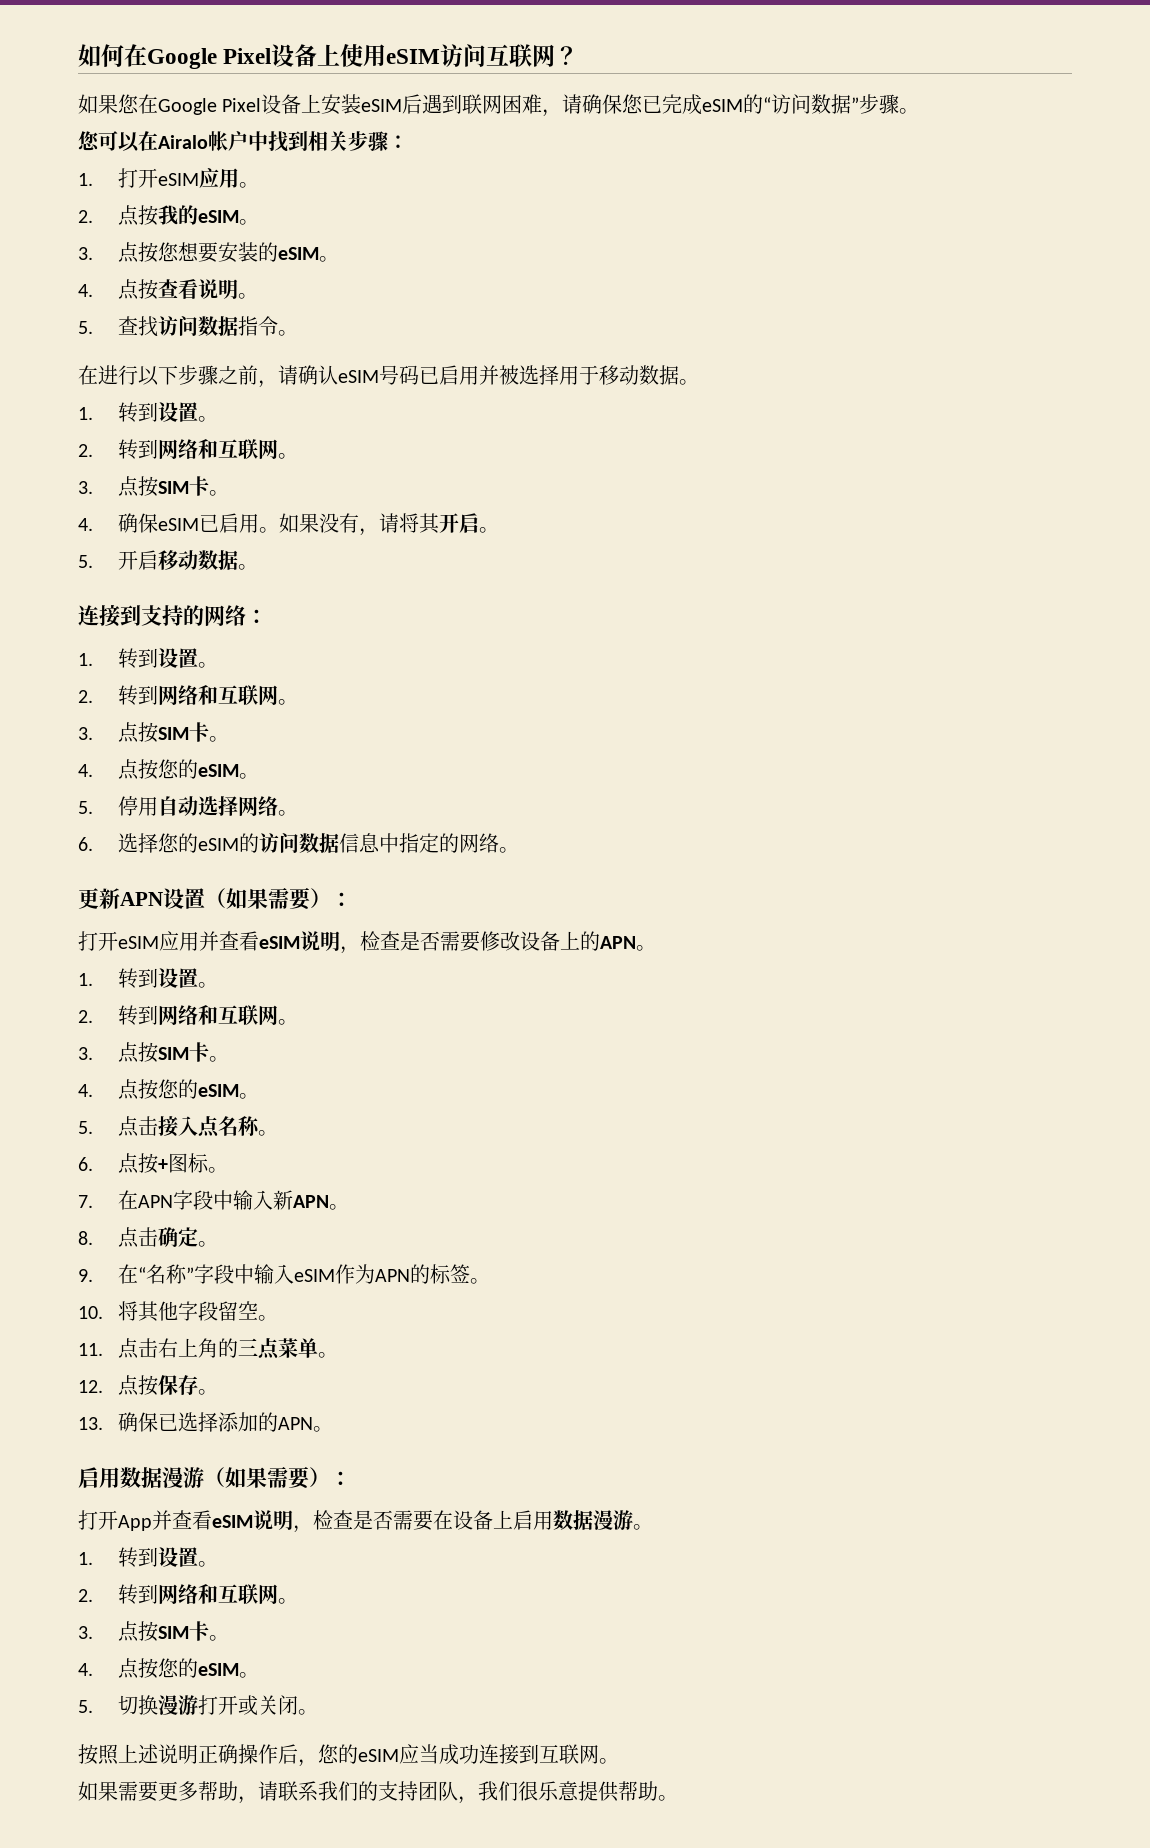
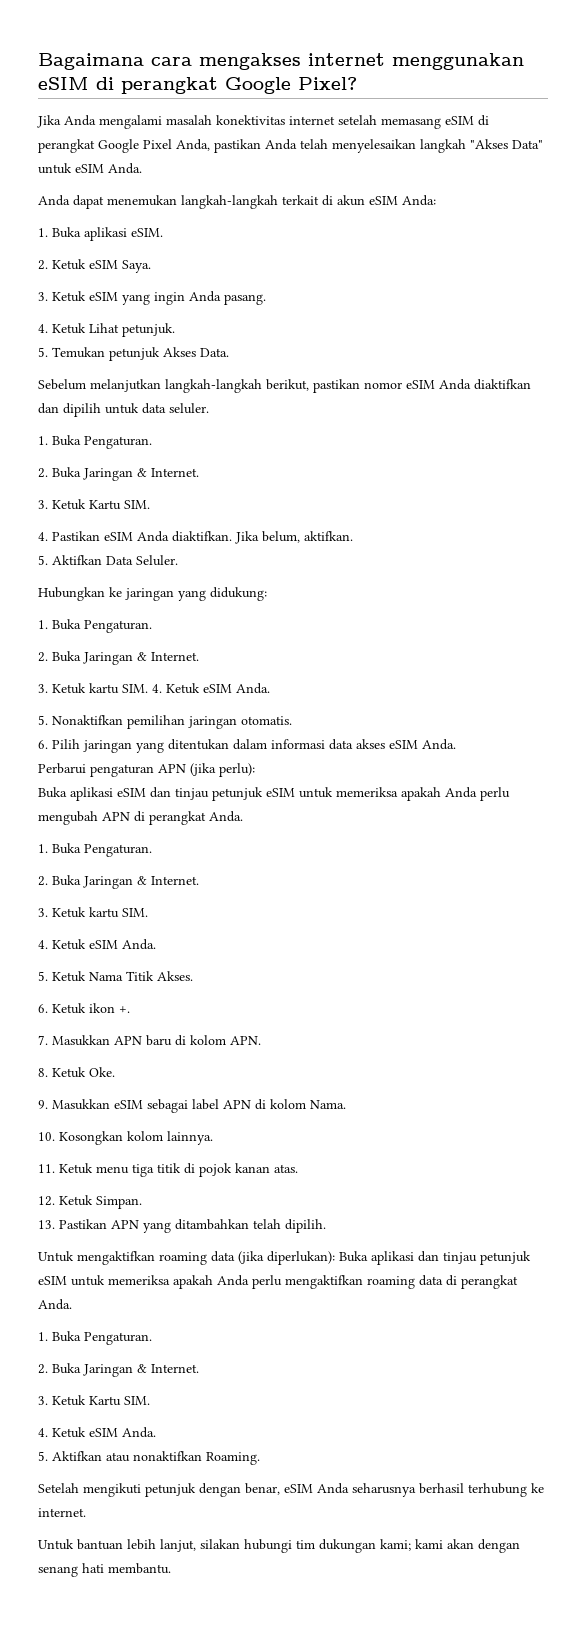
[78,44,579,69] [78,94,920,117] [78,131,408,152] [78,168,259,188] [78,205,259,226] [78,242,339,263] [78,279,258,300] [78,316,298,337] [78,365,699,388] [78,402,218,423] [78,439,298,460] [78,476,229,497] [78,513,499,536] [78,550,258,570] [78,604,267,627] [78,648,218,669] [78,685,298,706] [78,722,229,743] [78,759,259,780] [78,796,298,816] [78,833,519,853] [78,887,352,910] [78,931,656,954] [78,968,218,989] [78,1005,298,1026] [78,1042,229,1063] [78,1079,259,1100] [78,1116,278,1138] [78,1153,228,1174] [78,1190,349,1210] [78,1227,218,1248] [78,1264,490,1284] [78,1301,278,1322] [78,1338,338,1360] [78,1375,218,1396] [78,1412,333,1432] [78,1466,351,1489] [78,1510,653,1533] [78,1547,218,1568] [78,1584,298,1605] [78,1621,229,1642] [78,1658,259,1679] [78,1695,318,1716] [78,1744,619,1767] [78,1781,678,1804] 如何在Google Pixel设备上使用eSIM访问互联网？ // 如果您在Google Pixel设备上安装eSIM后遇到联网困难，请确保您已完成eSIM的“访问数据”步骤。 // 您可以在Airalo帐户中找到相关步骤： // 1.打开eSIM应用。 // 2.点按我的eSIM。 // 3.点按您想要安装的eSIM。 // 4.点按查看说明。 // 5.查找访问数据指令。 // 在进行以下步骤之前，请确认eSIM号码已启用并被选择用于移动数据。 // 1.转到设置。 // 2.转到网络和互联网。 // 3.点按SIM卡。 // 4.确保eSIM已启用。如果没有，请将其开启。 // 5.开启移动数据。 // 连接到支持的网络： // 1.转到设置。 // 2.转到网络和互联网。 // 3.点按SIM卡。 // 4.点按您的eSIM。 // 5.停用自动选择网络。 // 6.选择您的eSIM的访问数据信息中指定的网络。 // 更新APN设置（如果需要）： // 打开eSIM应用并查看eSIM说明，检查是否需要修改设备上的APN。 // 1.转到设置。 // 2.转到网络和互联网。 // 3.点按SIM卡。 // 4.点按您的eSIM。 // 5.点击接入点名称。 // 6.点按+图标。 // 7.在APN字段中输入新APN。 // 8.点击确定。 // 9.在“名称”字段中输入eSIM作为APN的标签。 // 10.将其他字段留空。 // 11.点击右上角的三点菜单。 // 12.点按保存。 // 13.确保已选择添加的APN。 // 启用数据漫游（如果需要）： // 打开App并查看eSIM说明，检查是否需要在设备上启用数据漫游。 // 1.转到设置。 // 2.转到网络和互联网。 // 3.点按SIM卡。 // 4.点按您的eSIM。 // 5.切换漫游打开或关闭。 // 按照上述说明正确操作后，您的eSIM应当成功连接到互联网。 // 如果需要更多帮助，请联系我们的支持团队，我们很乐意提供帮助。 -> [38,53,524,70] [38,77,357,94] [37,115,489,129] [38,139,543,153] [38,163,142,174] [38,195,436,209] [38,227,163,241] [38,259,151,273] [38,291,266,305] [38,323,175,337] [38,347,229,361] [38,379,531,393] [38,403,209,417] [38,435,152,449] [38,467,199,481] [38,499,150,510] [38,531,353,544] [38,555,178,566] [38,587,267,601] [38,619,152,633] [38,651,199,665] [38,683,270,694] [38,715,292,729] [38,739,456,753] [38,763,255,777] [38,787,510,801] [38,811,243,825] [38,843,152,857] [38,875,199,889] [38,907,148,918] [38,939,156,950] [38,971,193,982] [38,1003,130,1014] [38,1035,261,1046] [38,1067,115,1078] [38,1099,346,1113] [38,1131,213,1145] [38,1163,298,1177] [38,1195,142,1209] [38,1219,326,1233] [38,1251,531,1265] [38,1275,518,1289] [38,1299,72,1310] [38,1331,152,1345] [38,1363,199,1377] [38,1395,150,1406] [38,1427,156,1438] [38,1451,260,1465] [38,1483,544,1497] [38,1508,86,1517] [38,1539,520,1553] [38,1563,171,1577] Bagaimana cara mengakses internet menggunakan eSIM di perangkat Google Pixel? // Jika Anda mengalami masalah konektivitas internet setelah memasang eSIM di perangkat Google Pixel Anda, pastikan Anda telah menyelesaikan langkah "Akses Data" untuk eSIM Anda. // Anda dapat menemukan langkah-langkah terkait di akun eSIM Anda: // 1. Buka aplikasi eSIM. // 2. Ketuk eSIM Saya. // 3. Ketuk eSIM yang ingin Anda pasang. // 4. Ketuk Lihat petunjuk. // 5. Temukan petunjuk Akses Data. // Sebelum melanjutkan langkah-langkah berikut, pastikan nomor eSIM Anda diaktifkan dan dipilih untuk data seluler. // 1. Buka Pengaturan. // 2. Buka Jaringan & Internet. // 3. Ketuk Kartu SIM. // 4. Pastikan eSIM Anda diaktifkan. Jika belum, aktifkan. // 5. Aktifkan Data Seluler. // Hubungkan ke jaringan yang didukung: // 1. Buka Pengaturan. // 2. Buka Jaringan & Internet. // 3. Ketuk kartu SIM. 4. Ketuk eSIM Anda. // 5. Nonaktifkan pemilihan jaringan otomatis. // 6. Pilih jaringan yang ditentukan dalam informasi data akses eSIM Anda. // Perbarui pengaturan APN (jika perlu): // Buka aplikasi eSIM dan tinjau petunjuk eSIM untuk memeriksa apakah Anda perlu mengubah APN di perangkat Anda. // 1. Buka Pengaturan. // 2. Buka Jaringan & Internet. // 3. Ketuk kartu SIM. // 4. Ketuk eSIM Anda. // 5. Ketuk Nama Titik Akses. // 6. Ketuk ikon +. // 7. Masukkan APN baru di kolom APN. // 8. Ketuk Oke. // 9. Masukkan eSIM sebagai label APN di kolom Nama. // 10. Kosongkan kolom lainnya. // 11. Ketuk menu tiga titik di pojok kanan atas. // 12. Ketuk Simpan. // 13. Pastikan APN yang ditambahkan telah dipilih. // Untuk mengaktifkan roaming data (jika diperlukan): Buka aplikasi dan tinjau petunjuk eSIM untuk memeriksa apakah Anda perlu mengaktifkan roaming data di perangkat Anda. // 1. Buka Pengaturan. // 2. Buka Jaringan & Internet. // 3. Ketuk Kartu SIM. // 4. Ketuk eSIM Anda. // 5. Aktifkan atau nonaktifkan Roaming. // Setelah mengikuti petunjuk dengan benar, eSIM Anda seharusnya berhasil terhubung ke internet. // Untuk bantuan lebih lanjut, silakan hubungi tim dukungan kami; kami akan dengan senang hati membantu.

